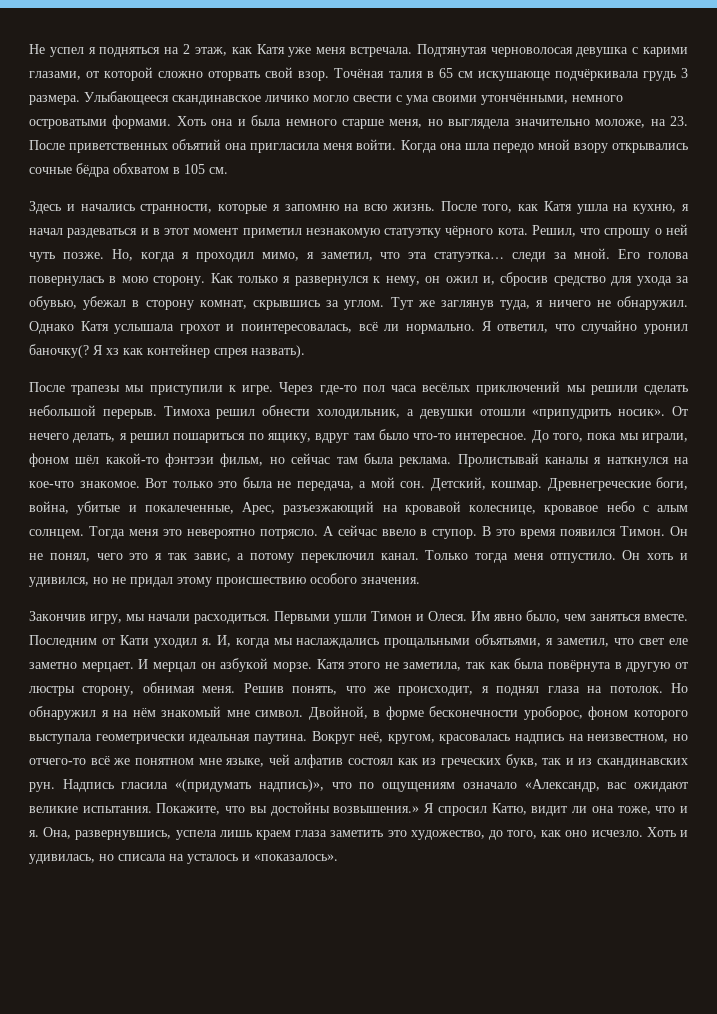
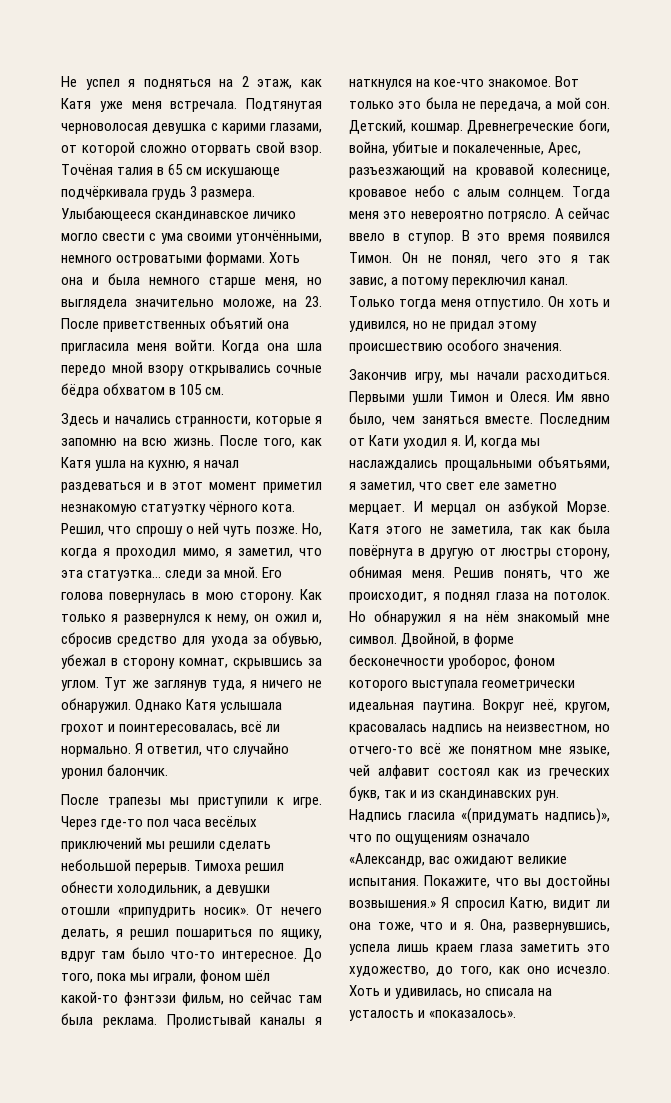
[29,344,305,358] баночку(? Я хз как контейнер спрея назвать). -> [107,764,169,776] балончик.
[272,662,312,672] морзе. -> [567,501,610,515] Морзе.
[294,754,344,768] алфатив -> [378,765,430,779] алфавит
[187,854,238,864] усталось -> [349,1010,414,1021] усталость

